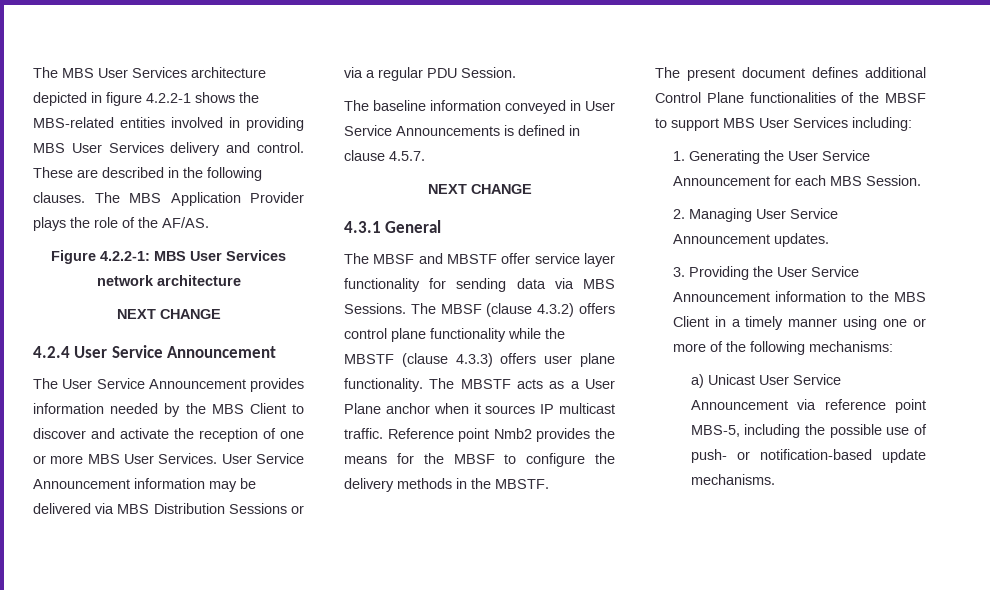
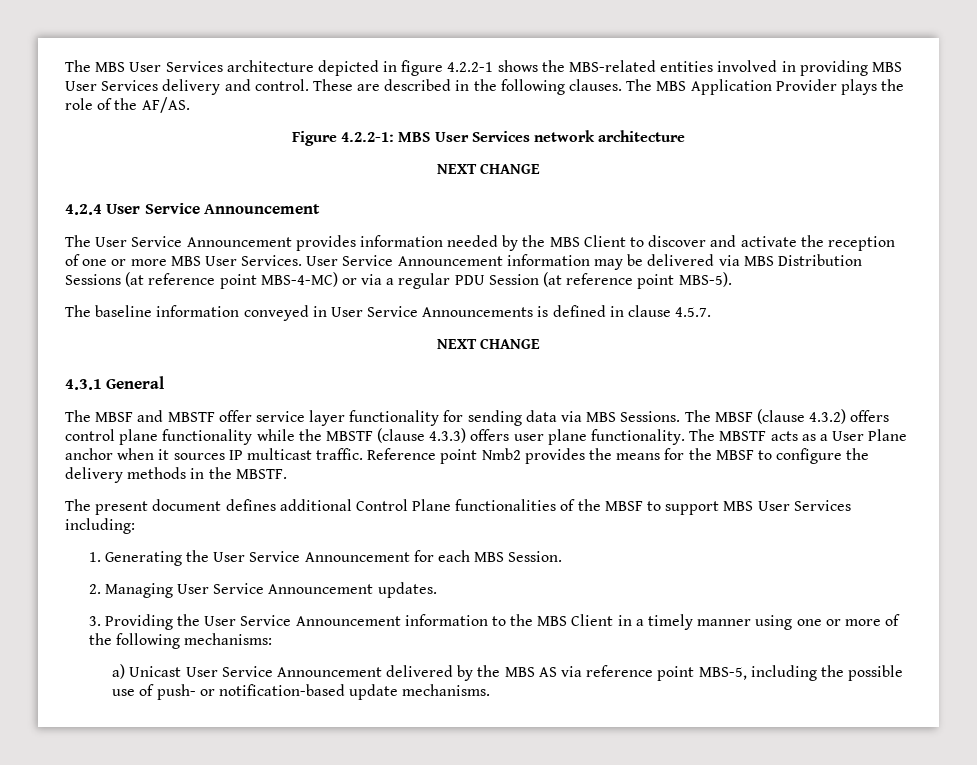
(287, 508) none -> [125,272,338,289] (at reference point MBS-4-MC)
[461,67,516,78] Session. -> [488,272,732,289] Session (at reference point MBS-5).
(788, 405) none -> [386,665,557,681] delivered by the MBS AS

